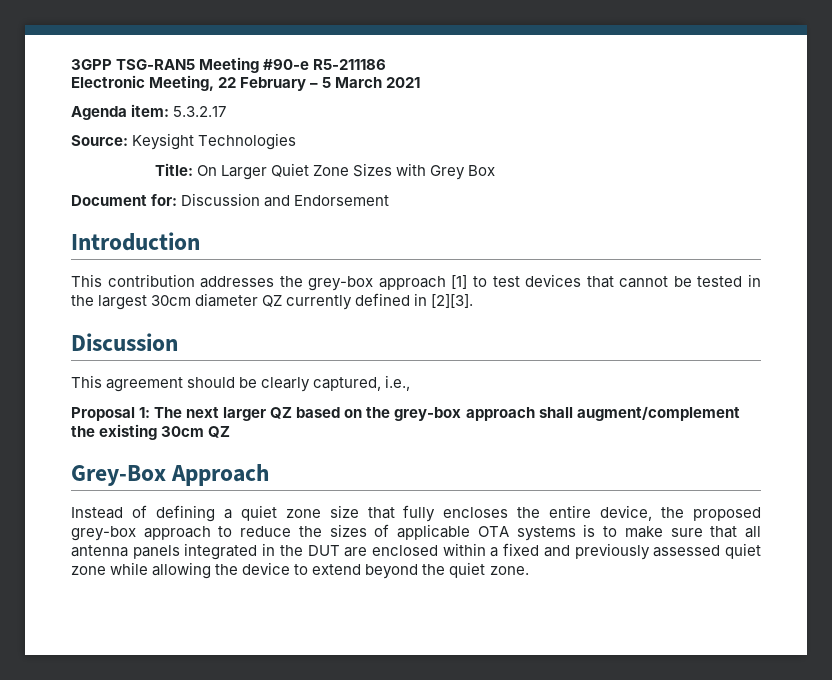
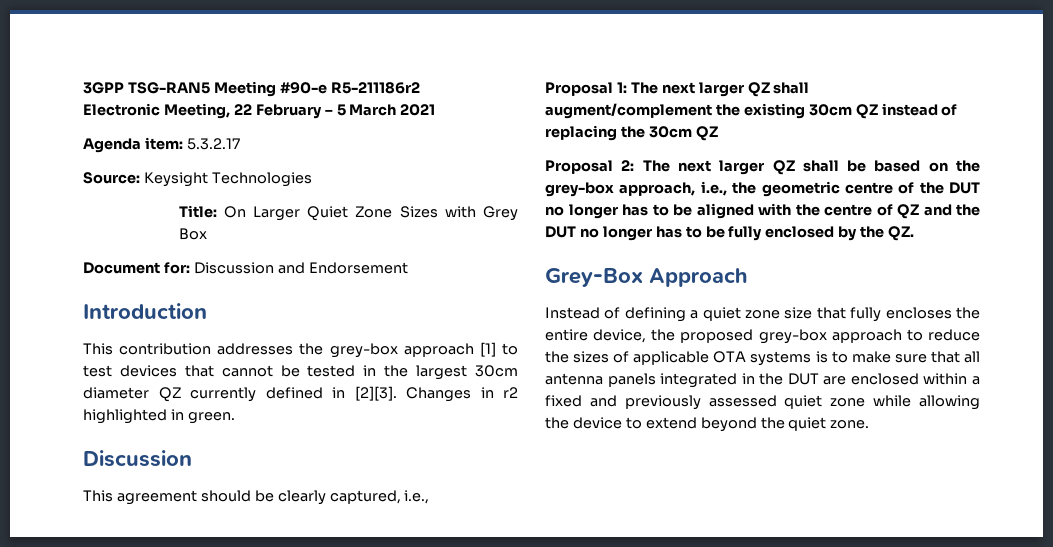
[313,59,387,70] R5-211186 -> [330,82,420,94] R5-211186r2
(474, 301) none -> [406,387,518,402] [83,409,235,424] Changes in r2 highlighted in green.
[296,407,535,421] based on the grey-box approach -> (770, 89) none
(231, 432) none -> [881,103,958,116] [545,125,718,141] [545,160,980,175] [545,181,980,197] [545,203,980,219] [545,226,915,241] instead of replacing the 30cm QZ // Proposal 2: The next larger QZ shall be based on the grey-box approach, i.e., the geometric centre of the DUT no longer has to be aligned with the centre of QZ and the DUT no longer has to be fully enclosed by the QZ.

